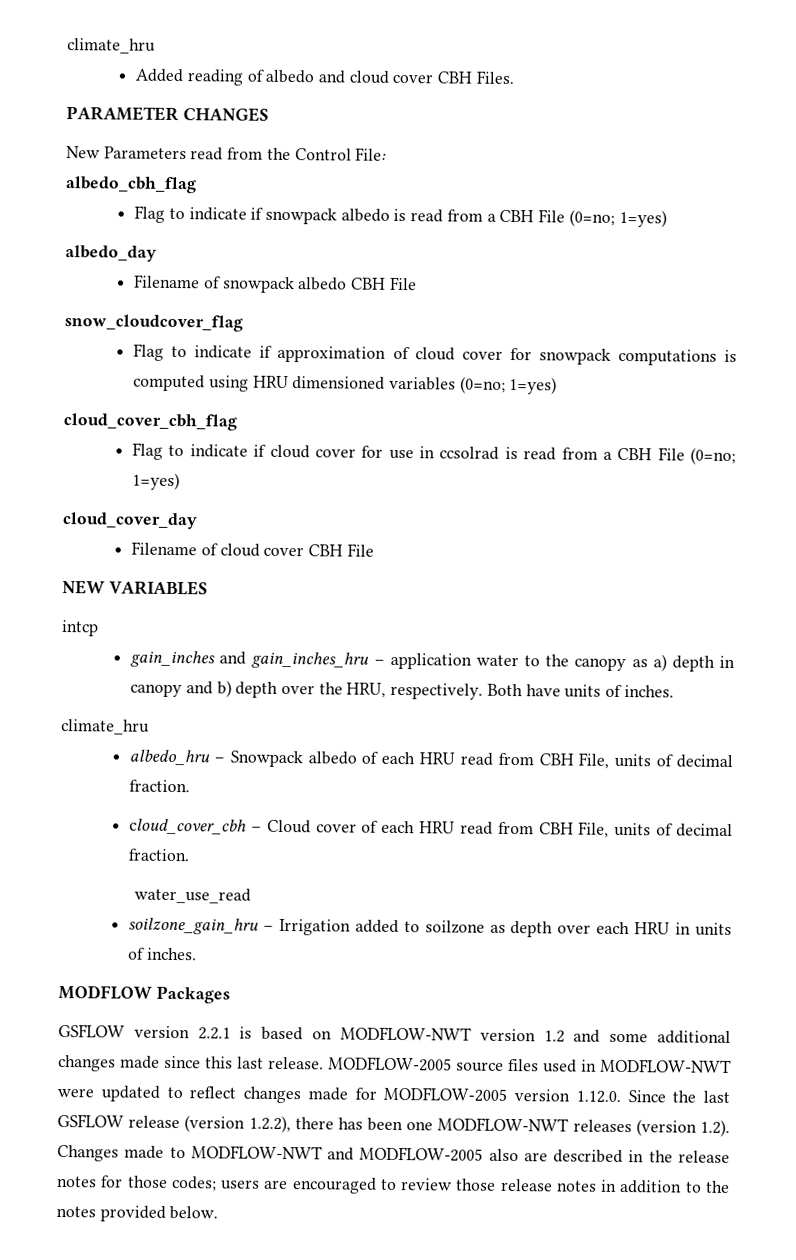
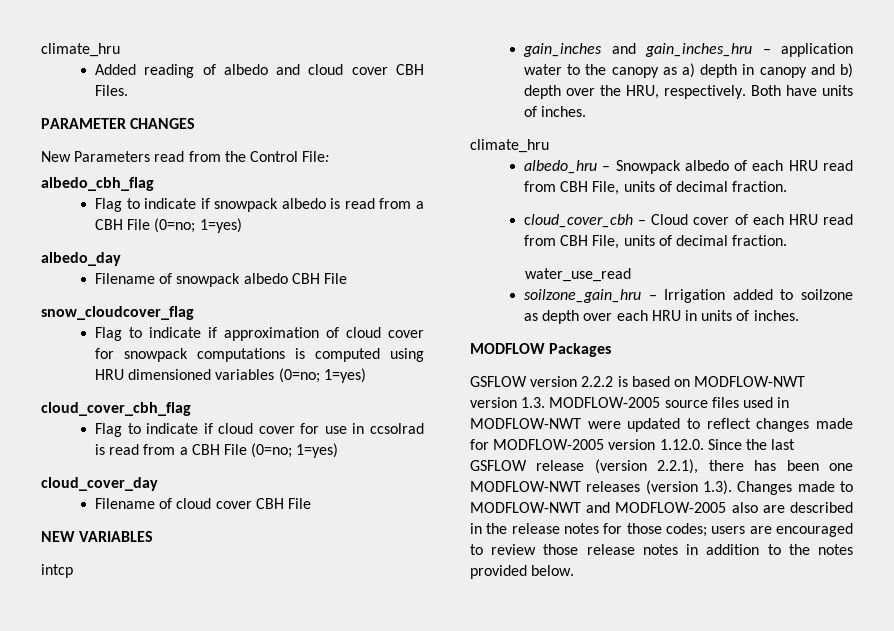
[197,1027,231,1040] 2.2.1 -> [581,376,614,387] 2.2.2
[543,1029,732,1044] [58,1054,324,1072] 1.2 and some additional changes made since this last release. -> [521,397,546,408] 1.3.
[248,1115,291,1134] 1.2.2), -> [657,459,699,474] 2.2.1),
[699,1119,730,1137] 1.2). -> [703,480,732,495] 1.3).

